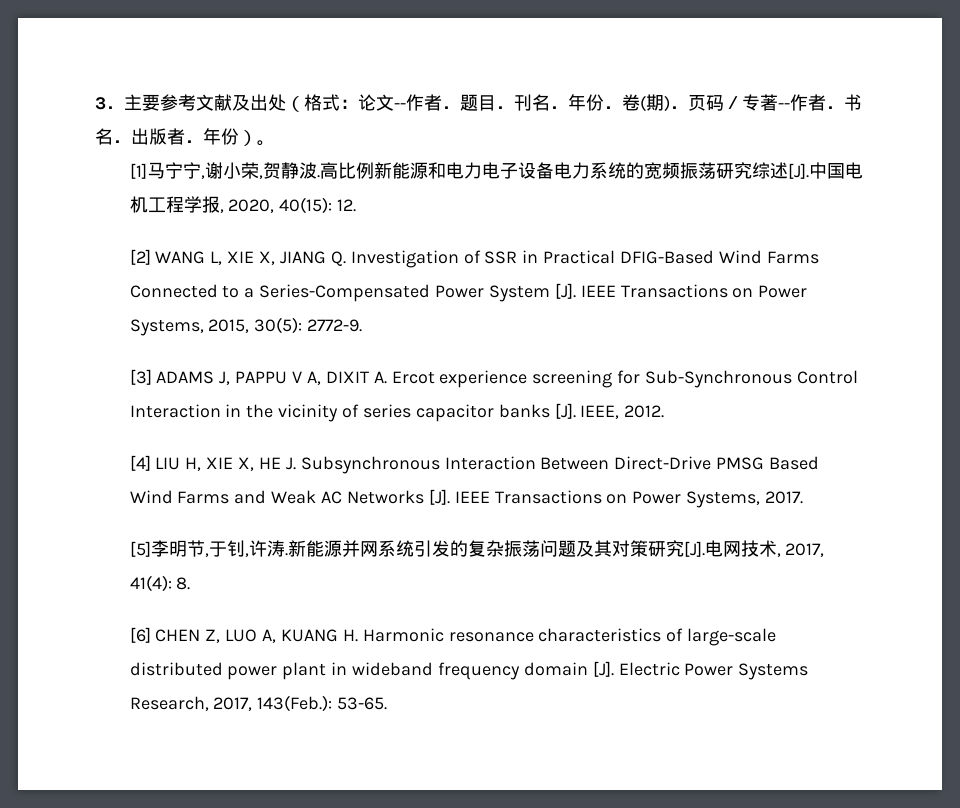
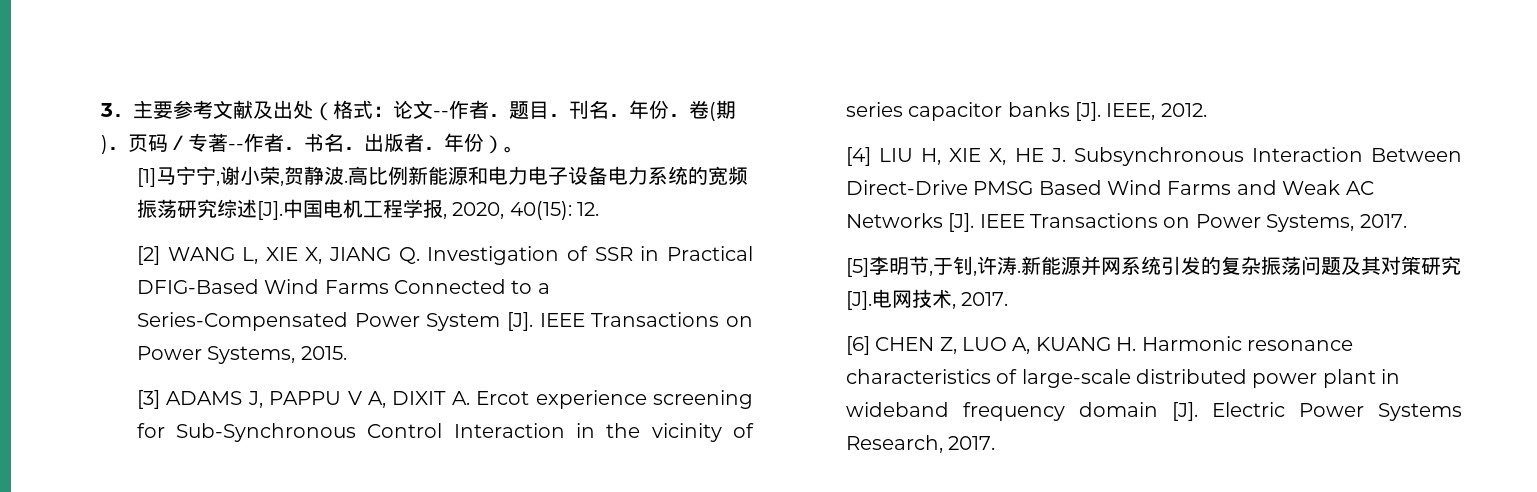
[208,317,363,334] 2015, 30(5): 2772-9. -> [300,346,347,360] 2015.
[785,543,825,557] [129,575,191,592] 2017, 41(4): 8. -> [961,292,1009,306] 2017.
[213,695,388,712] 2017, 143(Feb.): 53-65. -> [948,436,996,450] 2017.

